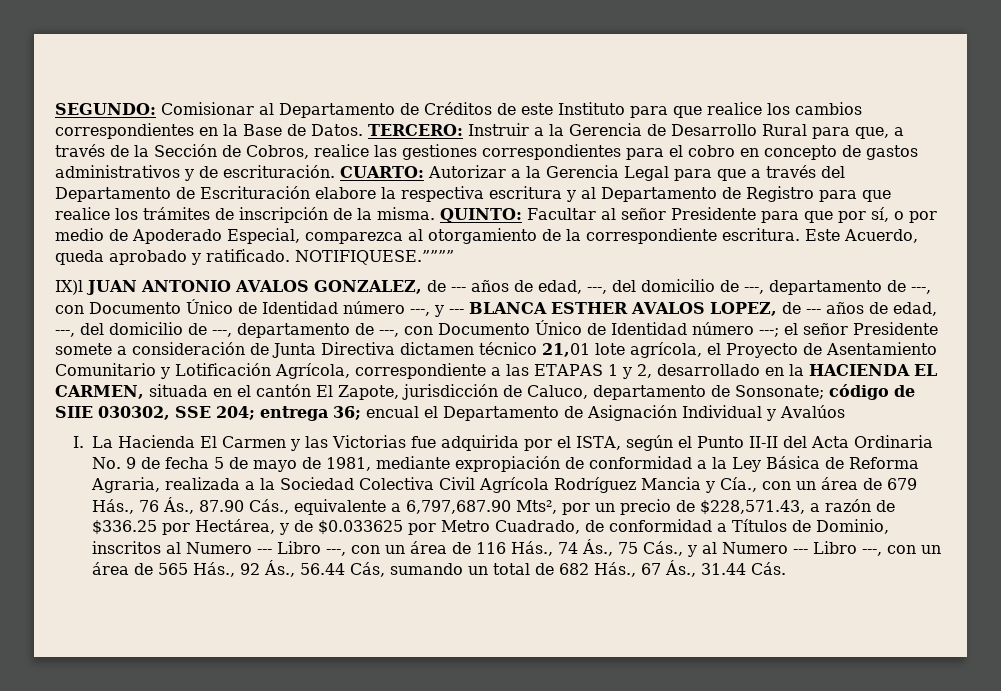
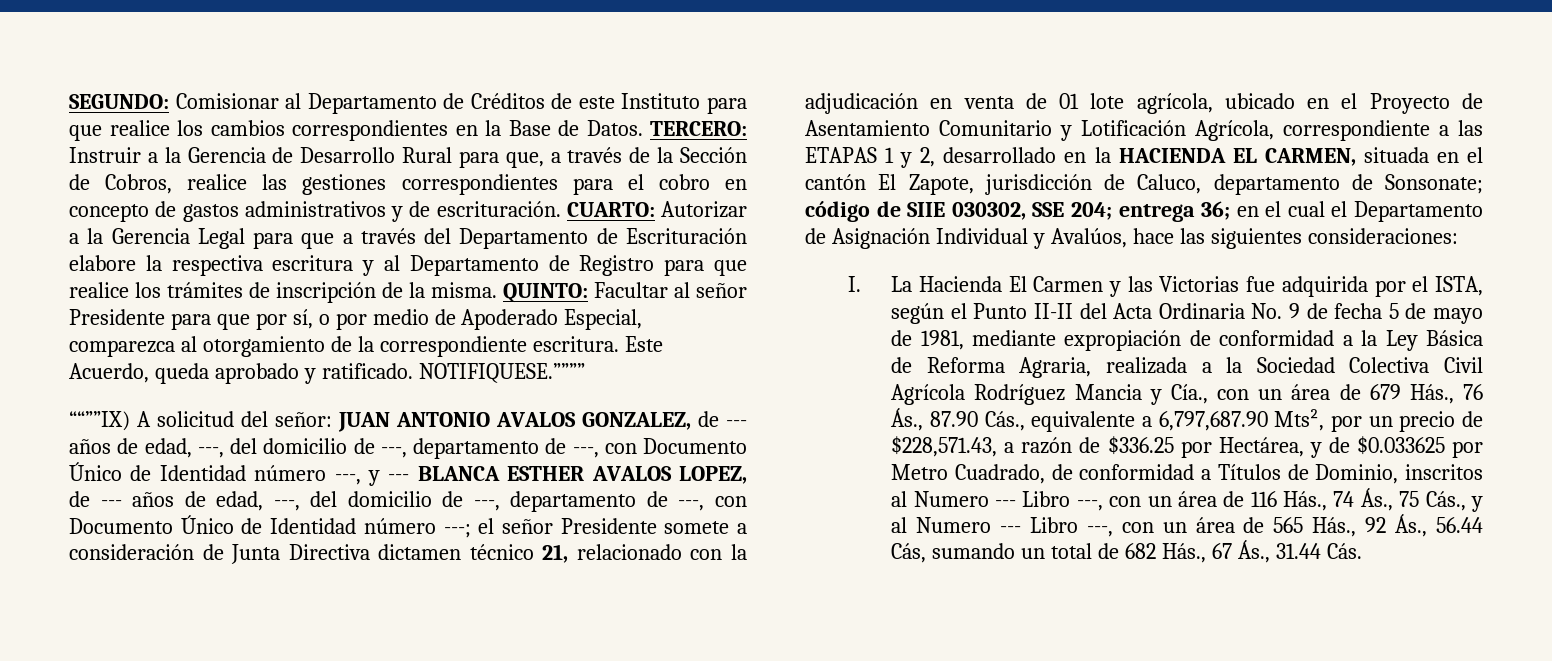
[55,280,83,295] IX)l -> [69,411,332,431] ““””IX) A solicitud del señor:
[542,342,702,358] 21,01 lote agrícola, -> [542,544,747,563] [805,93,1330,114] 21, relacionado con la adjudicación en venta de 01 lote agrícola, ubicado en
[366,406,419,418] encual -> [1236,201,1325,217] en el cual
[780,405,845,418] Avalúos -> [1050,228,1458,249] Avalúos, hace las siguientes consideraciones:

